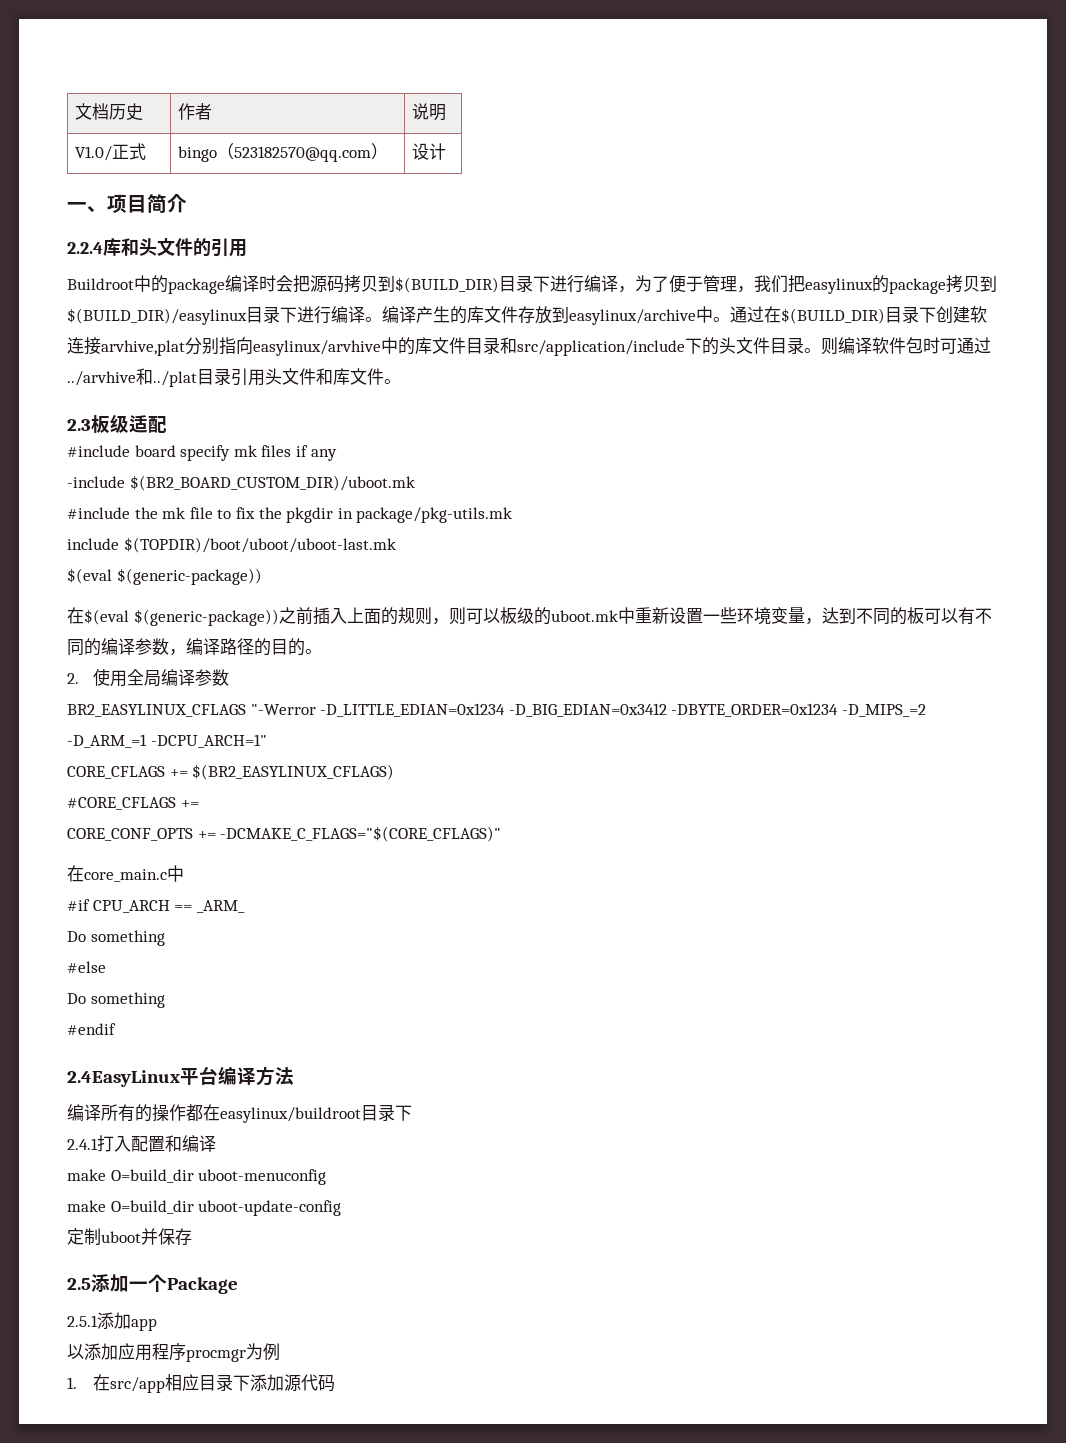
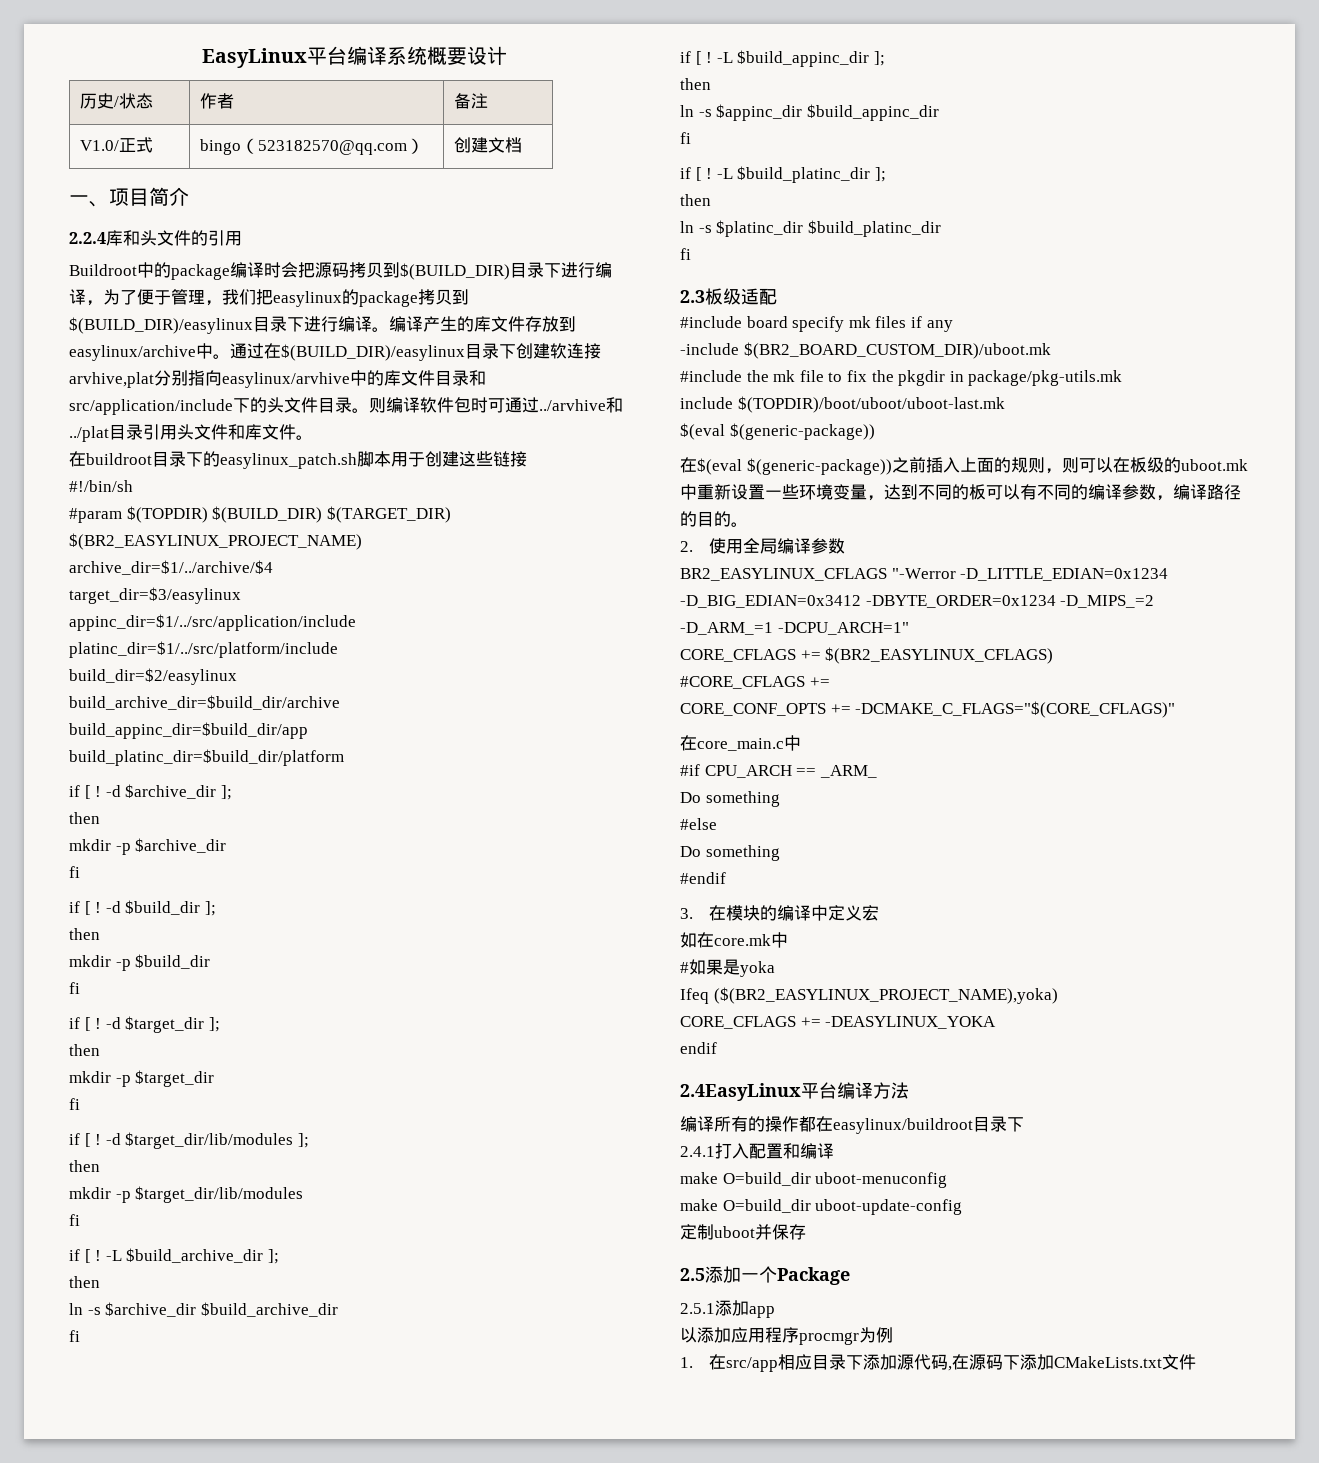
[75,103,110,120] 文档 -> [201,46,507,68] EasyLinux平台编译系统概要设计 //
(144, 112) none -> [114,93,154,109] /状态
[412,103,447,121] 说明 -> [454,93,489,109] 备注
[412,143,447,160] 设计 -> [454,137,523,153] 创建文档
[781,308,885,324] $(BUILD_DIR) -> [281,344,465,361] $(BUILD_DIR)/easylinux
(401, 381) none -> [69,451,527,469] [69,480,133,492] [69,506,451,523] [69,533,362,550] [69,560,273,575] [69,587,241,604] [69,614,356,631] [69,641,338,658] [69,668,237,685] [69,695,340,710] [69,722,308,739] [69,749,344,766] [69,784,232,800] [69,812,100,824] [69,838,227,855] [69,866,80,878] [69,900,216,916] [69,928,100,940] [69,954,211,971] [69,982,80,994] [69,1016,220,1033] [69,1044,100,1056] [69,1070,215,1087] [69,1098,80,1110] [69,1132,309,1149] [69,1160,100,1172] [69,1186,304,1203] [69,1214,80,1226] [69,1248,279,1264] [69,1276,100,1288] [69,1302,338,1317] [69,1330,80,1342] [680,50,885,67] [680,78,711,90] [680,104,939,121] [680,132,691,144] [680,166,886,183] [680,194,711,206] [680,220,941,237] [680,248,691,260] // 在buildroot目录下的easylinux_patch.sh脚本用于创建这些链接 // #!/bin/sh // #param $(TOPDIR) $(BUILD_DIR) $(TARGET_DIR) $(BR2_EASYLINUX_PROJECT_NAME) // archive_dir=$1/../archive/$4 // target_dir=$3/easylinux // appinc_dir=$1/../src/application/include // platinc_dir=$1/../src/platform/include // build_dir=$2/easylinux // build_archive_dir=$build_dir/archive // build_appinc_dir=$build_dir/app // build_platinc_dir=$build_dir/platform // if [ ! -d $archive_dir ]; // then // mkdir -p $archive_dir // fi // if [ ! -d $build_dir ]; // then // mkdir -p $build_dir // fi // if [ ! -d $target_dir ]; // then // mkdir -p $target_dir // fi // if [ ! -d $target_dir/lib/modules ]; // then // mkdir -p $target_dir/lib/modules // fi // if [ ! -L $build_archive_dir ]; // then // ln -s $archive_dir $build_archive_dir // fi // if [ ! -L $build_appinc_dir ]; // then // ln -s $appinc_dir $build_appinc_dir // fi // if [ ! -L $build_platinc_dir ]; // then // ln -s $platinc_dir $build_platinc_dir // fi
(500, 615) none -> [1112,457,1130,473] 在
(116, 1029) none -> [680,905,880,921] [680,932,788,948] [680,959,775,977] [680,987,1058,1004] [680,1016,997,1029] [680,1042,717,1054] // 3.在模块的编译中定义宏 // 如在core.mk中 // #如果是yoka // Ifeq ($(BR2_EASYLINUX_PROJECT_NAME),yoka) // CORE_CFLAGS += -DEASYLINUX_YOKA // endif
(335, 1383) none -> [948,1354,1197,1371] ,在源码下添加CMakeLists.txt文件

